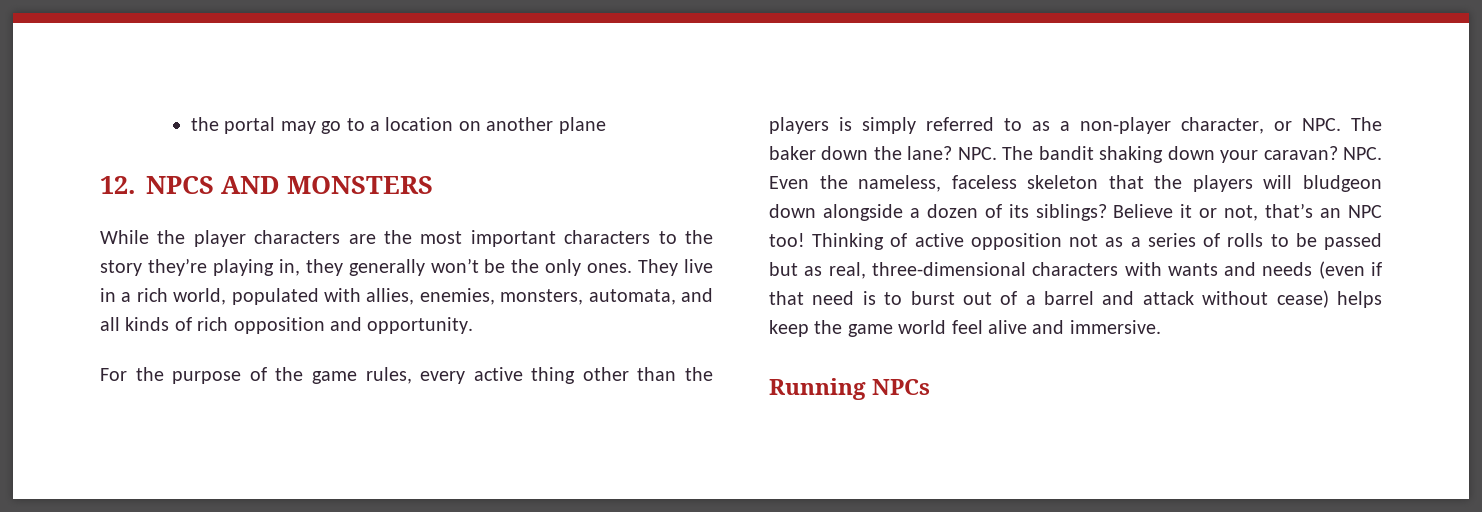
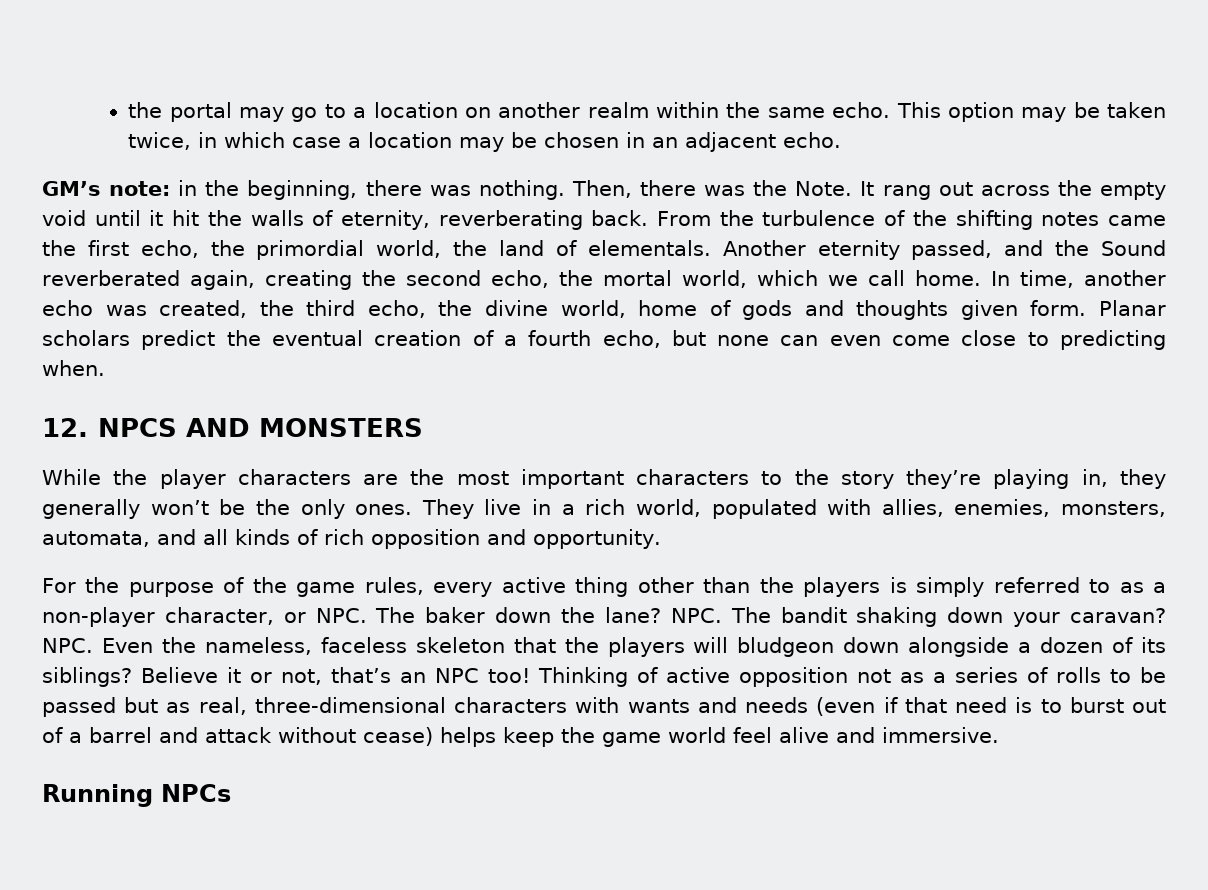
[558,117,606,134] plane -> [587,102,1167,122] [128,132,842,152] [42,180,1166,200] [42,210,1167,230] [42,240,1166,260] [42,270,1166,290] [42,300,1166,320] [42,330,1166,350] [42,360,105,376] realm within the same echo. This option may be taken twice, in which case a location may be chosen in an adjacent echo. // GM’s note: in the beginning, there was nothing. Then, there was the Note. It rang out across the empty void until it hit the walls of eternity, reverberating back. From the turbulence of the shifting notes came the first echo, the primordial world, the land of elementals. Another eternity passed, and the Sound reverberated again, creating the second echo, the mortal world, which we call home. In time, another echo was created, the third echo, the divine world, home of gods and thoughts given form. Planar scholars predict the eventual creation of a fourth echo, but none can even come close to predicting when.

